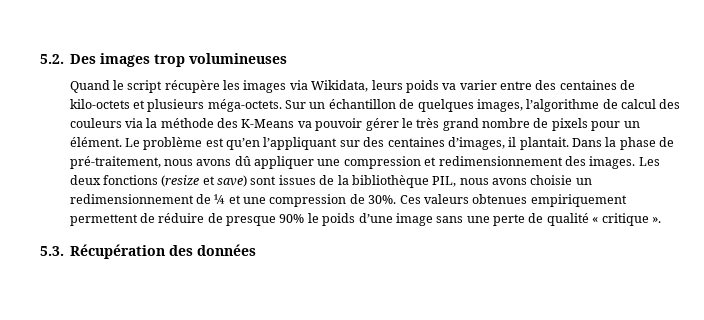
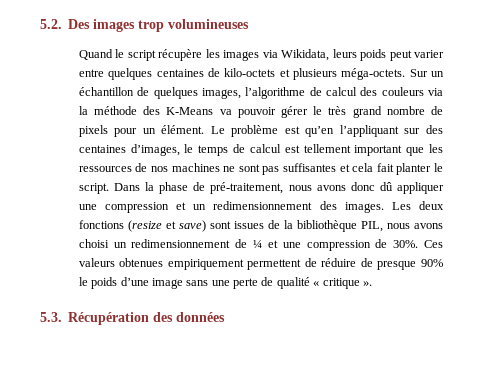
[442,83,457,90] va -> [389,50,412,61] peut
[535,80,557,90] des -> [108,68,153,80] quelques
[508,137,569,150] il plantait. -> [184,144,444,156] [78,163,444,175] [78,183,109,194] le temps de calcul est tellement important que les ressources de nos machines ne sont pas suffisantes et cela fait planter le script.
(232, 162) none -> [350,182,375,191] donc
(437, 161) none -> [193,204,207,210] un
[530,175,573,185] choisie -> [78,239,109,248] choisi

